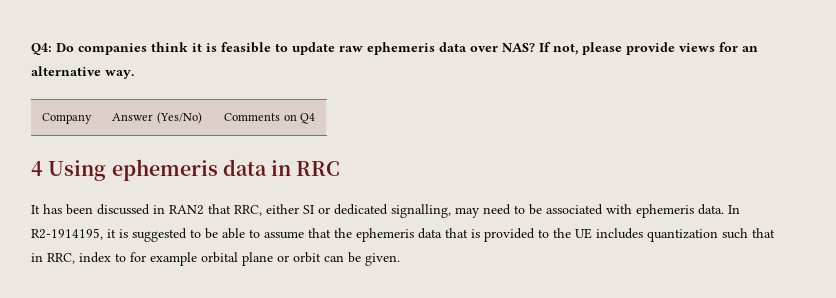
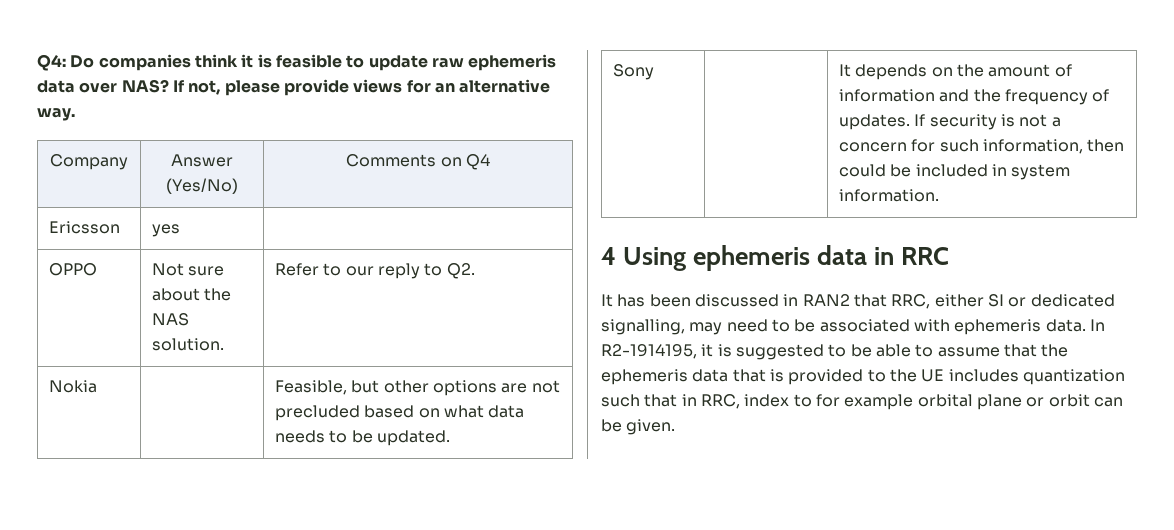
(315, 118) none -> [49,221,121,234] [152,224,181,237] [49,263,98,276] [152,263,225,276] [152,288,232,301] [152,313,190,326] [152,338,225,351] [275,263,475,279] [49,380,98,393] [275,380,560,396] [275,405,525,421] [275,430,450,446] [613,64,655,80] [839,64,1072,80] [839,89,1110,105] [839,114,1061,130] [839,139,1125,154] [839,164,1071,180] [839,189,940,202] // Ericsson | yes | // OPPO | Not sure about the NAS solution. | Refer to our reply to Q2. // Nokia | | Feasible, but other options are not precluded based on what data needs to be updated. // Sony | | It depends on the amount of information and the frequency of updates. If security is not a concern for such information, then could be included in system information.

